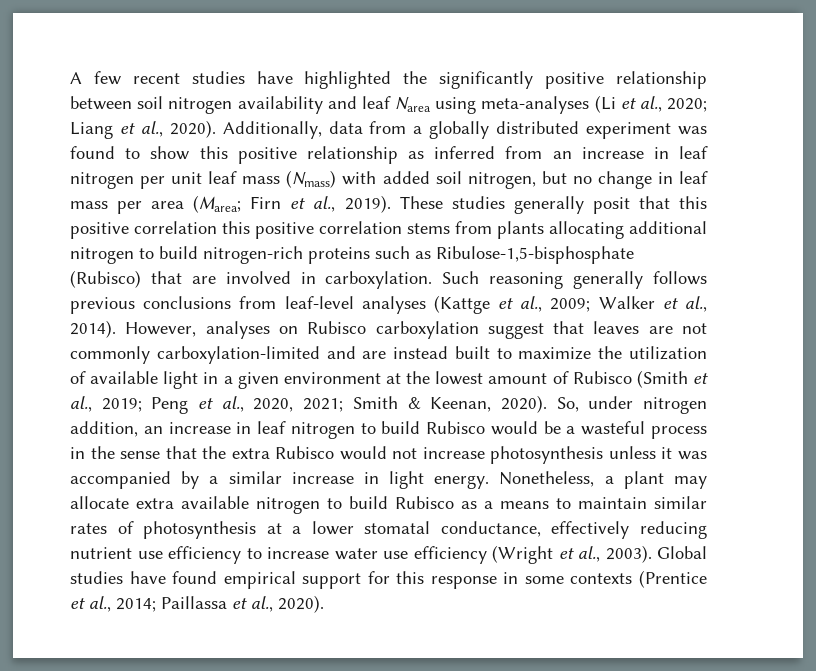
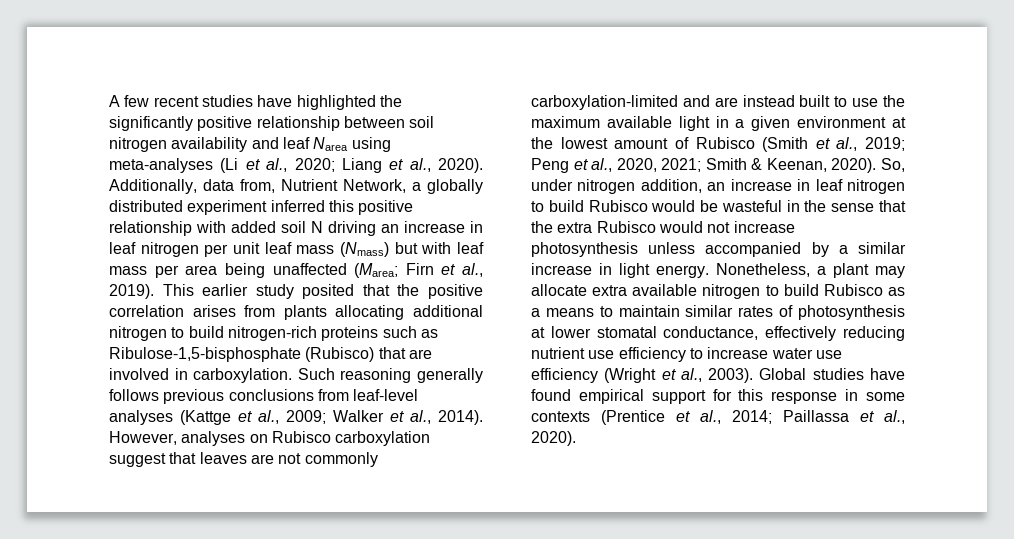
[369,121,407,134] from -> [240,179,406,193] from, Nutrient Network,
[678,126,708,135] [70,146,543,164] was found to show this positive relationship as inferred from -> [270,200,414,215] [109,221,376,236] inferred this positive relationship with added soil N driving
[342,171,673,189] with added soil nitrogen, but no change in -> [394,242,452,254] but with
(185, 205) none -> [224,263,347,278] being unaffected
[399,196,708,214] [70,221,450,239] These studies generally posit that this positive correlation this positive correlation stems -> [162,284,483,299] [109,305,236,317] This earlier study posited that the positive correlation arises
[518,346,707,360] [70,371,86,384] maximize the utilization of -> [852,95,905,107] [531,116,600,128] use the maximum
[566,421,707,439] a wasteful process -> [721,200,782,212] wasteful
[661,447,708,460] it was -> (696, 248) none
[292,526,302,534] a -> (545, 332) none

